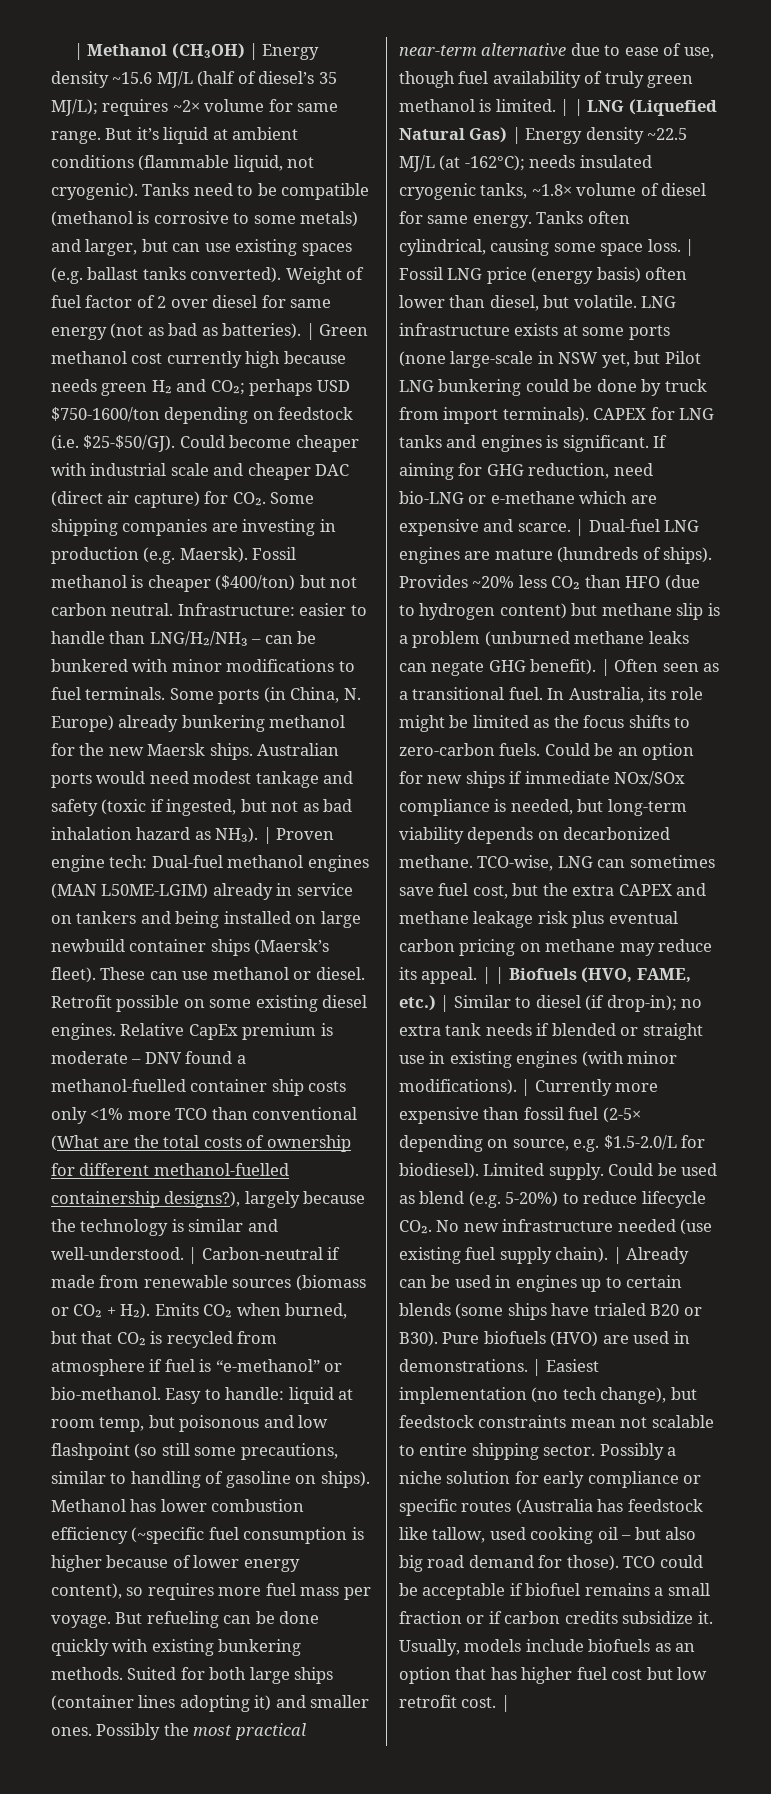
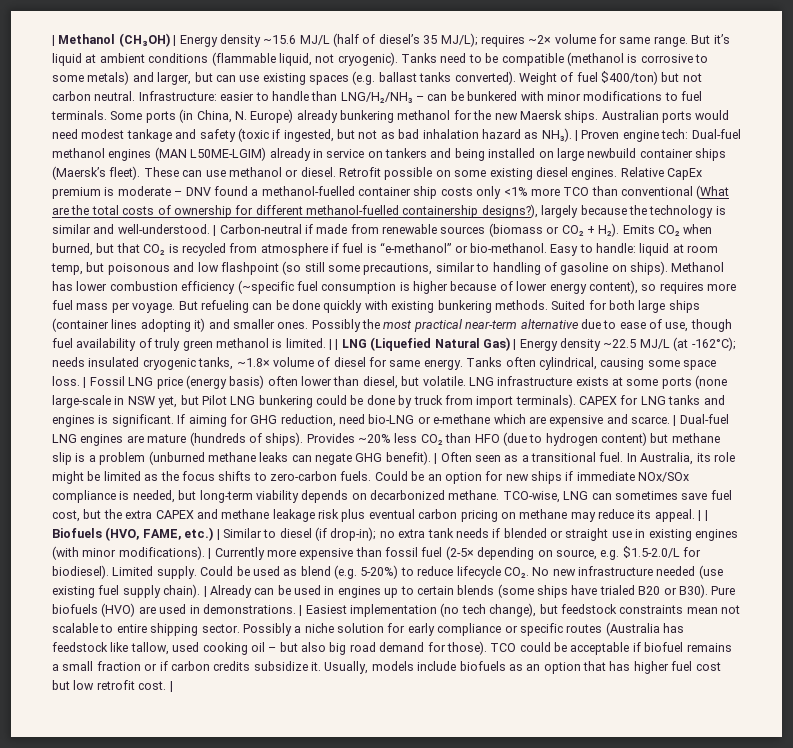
[85,295,332,308] [51,323,369,340] [51,351,346,368] [51,379,350,396] [51,407,354,424] [51,435,359,452] [51,463,350,480] [51,491,315,508] [51,519,336,536] [51,547,297,564] [51,575,296,592] factor of 2 over diesel for same energy (not as bad as batteries). | Green methanol cost currently high because needs green H₂ and CO₂; perhaps USD $750-1600/ton depending on feedstock (i.e. $25-$50/GJ). Could become cheaper with industrial scale and cheaper DAC (direct air capture) for CO₂. Some shipping companies are investing in production (e.g. Maersk). Fossil methanol is cheaper ($400/ton) -> [601,71,658,85] $400/ton)

